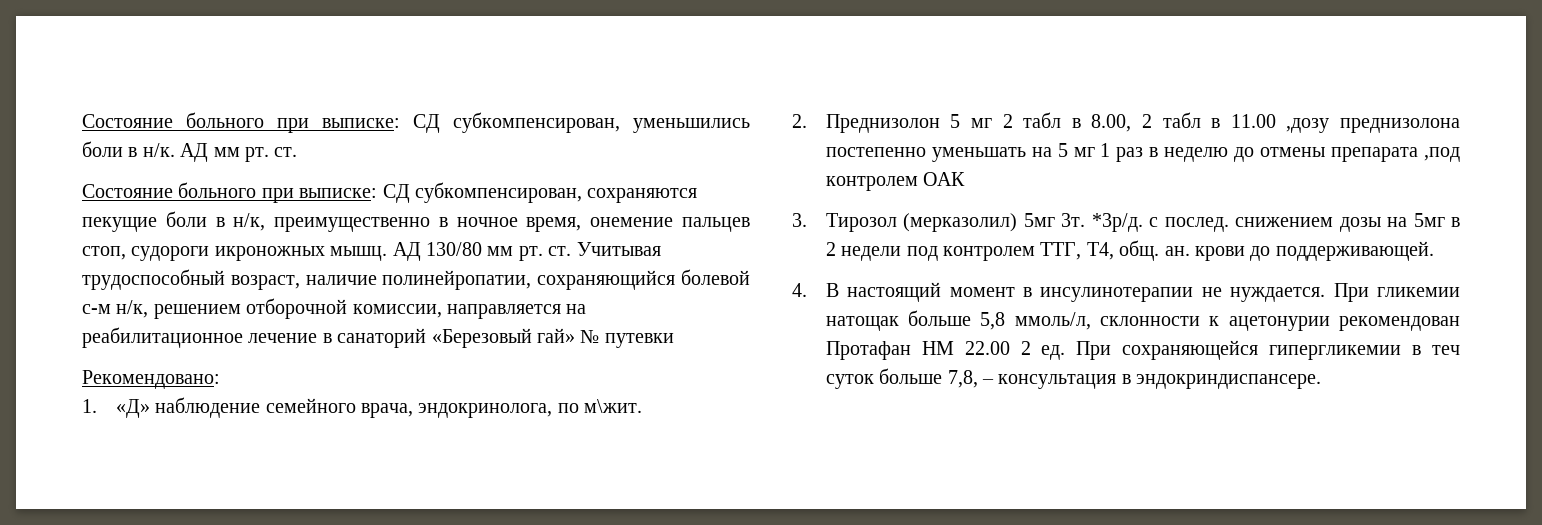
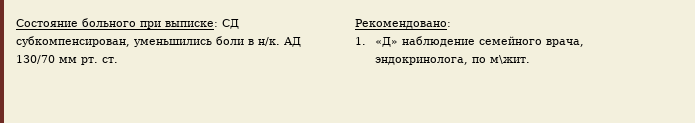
[213,147,298,162] [82,182,698,203] [82,211,750,232] [82,242,661,261] [82,269,750,290] [82,298,587,319] [82,327,674,348] мм рт. ст. // Состояние больного при выписке: СД субкомпенсирован, сохраняются пекущие боли в н/к, преимущественно в ночное время, онемение пальцев стоп, судороги икроножных мышц. АД 130/80 мм рт. ст. Учитывая трудоспособный возраст, наличие полинейропатии, сохраняющийся болевой с-м н/к, решением отборочной комиссии, направляется на реабилитационное лечение в санаторий «Березовый гай» № путевки -> [16,55,118,65] 130/70 мм рт. ст.
[792,112,1460,133] [825,143,1460,162] [825,172,966,191] [792,213,1460,232] [825,240,1434,261] [792,282,1460,302] [825,310,1460,331] [825,340,1460,360] [825,368,1322,389] // 2. Преднизолон 5 мг 2 табл в 8.00, 2 табл в 11.00 ,дозу преднизолона постепенно уменьшать на 5 мг 1 раз в неделю до отмены препарата ,под контролем ОАК // 3. Тирозол (мерказолил) 5мг 3т. *3р/д. с послед. снижением дозы на 5мг в 2 недели под контролем ТТГ, Т4, общ. ан. крови до поддерживающей. // 4. В настоящий момент в инсулинотерапии не нуждается. При гликемии натощак больше 5,8 ммоль/л, склонности к ацетонурии рекомендован Протафан НМ 22.00 2 ед. При сохраняющейся гипергликемии в теч суток больше 7,8, – консультация в эндокриндиспансере. -> (530, 59) none

